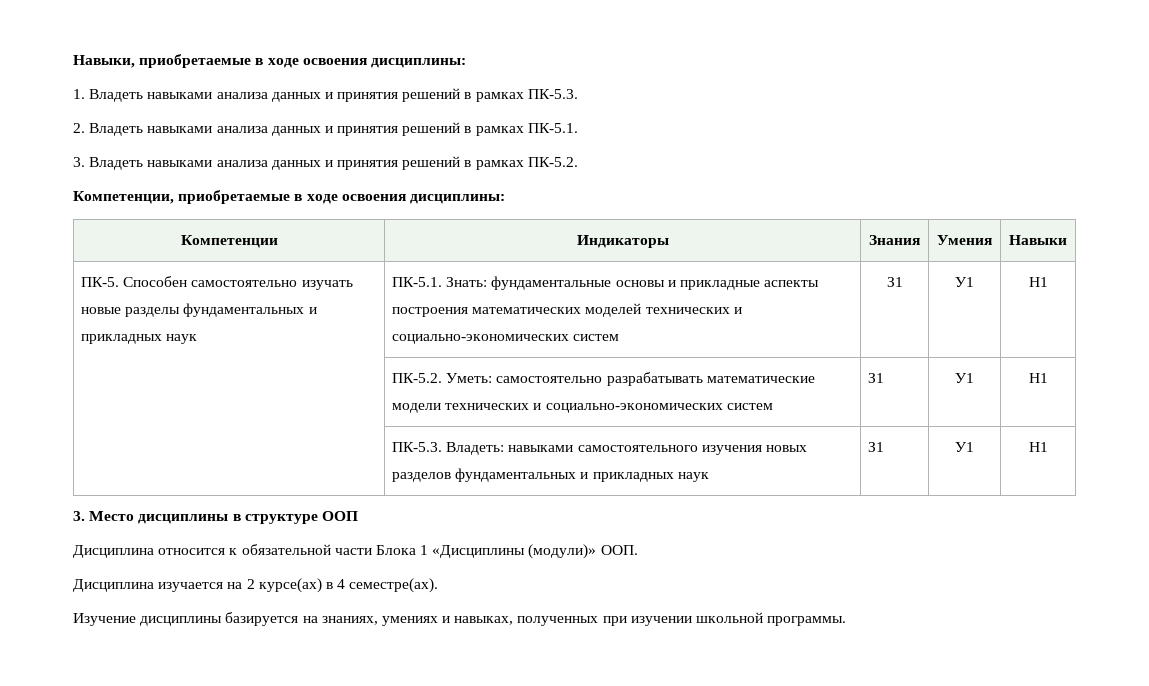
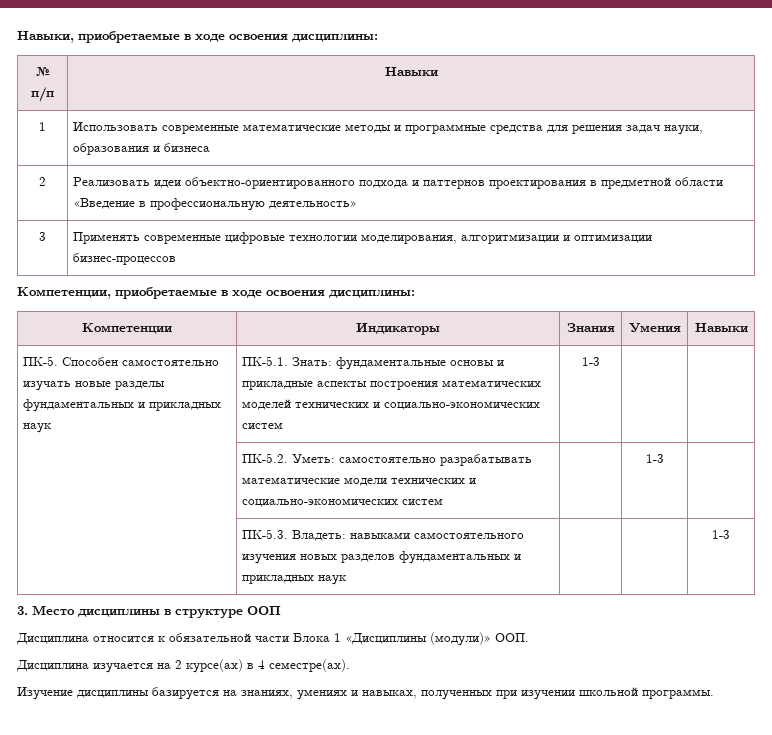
[73,88,578,102] [73,122,578,136] [73,156,578,170] // 1. Владеть навыками анализа данных и принятия решений в рамках ПК-5.3. // 2. Владеть навыками анализа данных и принятия решений в рамках ПК-5.1. // 3. Владеть навыками анализа данных и принятия решений в рамках ПК-5.2. -> [35,67,50,76] [31,87,54,102] [384,66,438,76] [39,122,46,131] [73,122,704,135] [73,143,211,155] [39,177,46,186] [73,177,724,189] [73,198,358,211] [39,232,46,241] [73,232,653,244] [73,253,177,265] // № п/п | Навыки // 1 | Использовать современные математические методы и программные средства для решения задач науки, образования и бизнеса // 2 | Реализовать идеи объектно-ориентированного подхода и паттернов проектирования в предметной области «Введение в профессиональную деятельность» // 3 | Применять современные цифровые технологии моделирования, алгоритмизации и оптимизации бизнес-процессов
[886,277,903,287] [955,277,974,287] [1028,277,1048,287] З1 | У1 | Н1 -> [581,357,600,366] 1-3 | |
[867,373,884,383] [955,373,974,383] [1028,373,1048,383] З1 | У1 | Н1 -> [645,454,664,463] | 1-3 |
[867,442,884,452] [955,442,974,452] [1028,442,1048,452] З1 | У1 | Н1 -> [712,530,730,539] | | 1-3

